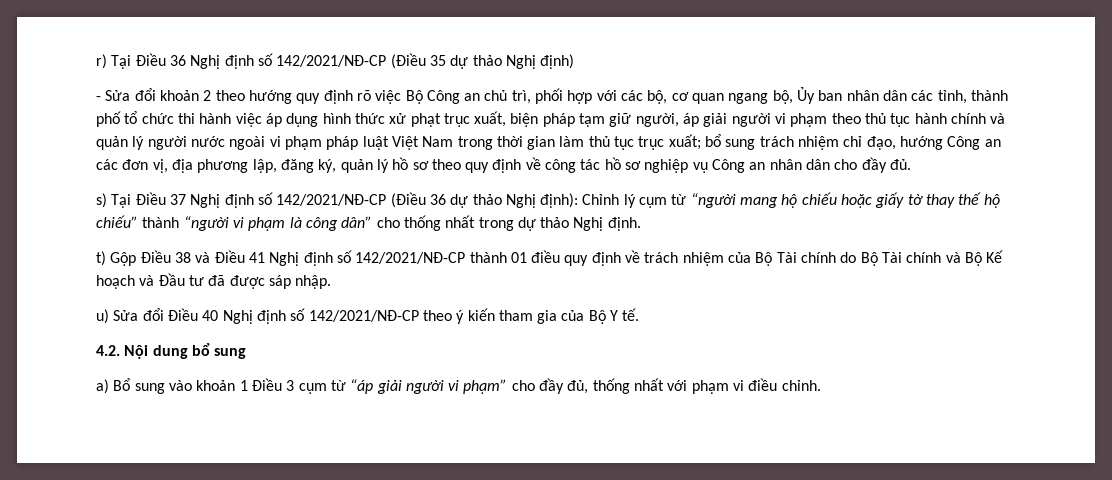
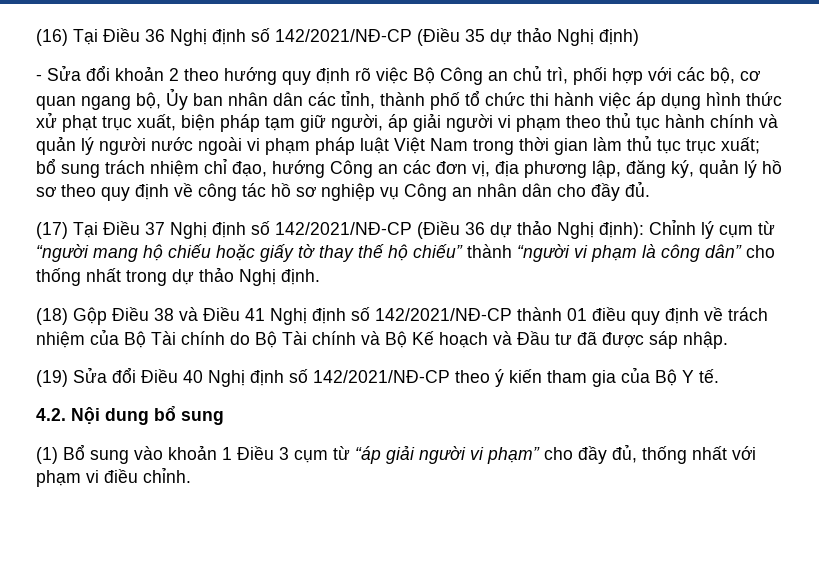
[96,54,107,69] r) -> [36,29,68,46] (16)
[96,193,107,208] s) -> [36,222,68,239] (17)
[96,251,106,266] t) -> [36,308,68,325] (18)
[96,309,109,324] u) -> [36,370,68,387] (19)
[96,379,109,394] a) -> [36,447,58,464] (1)

